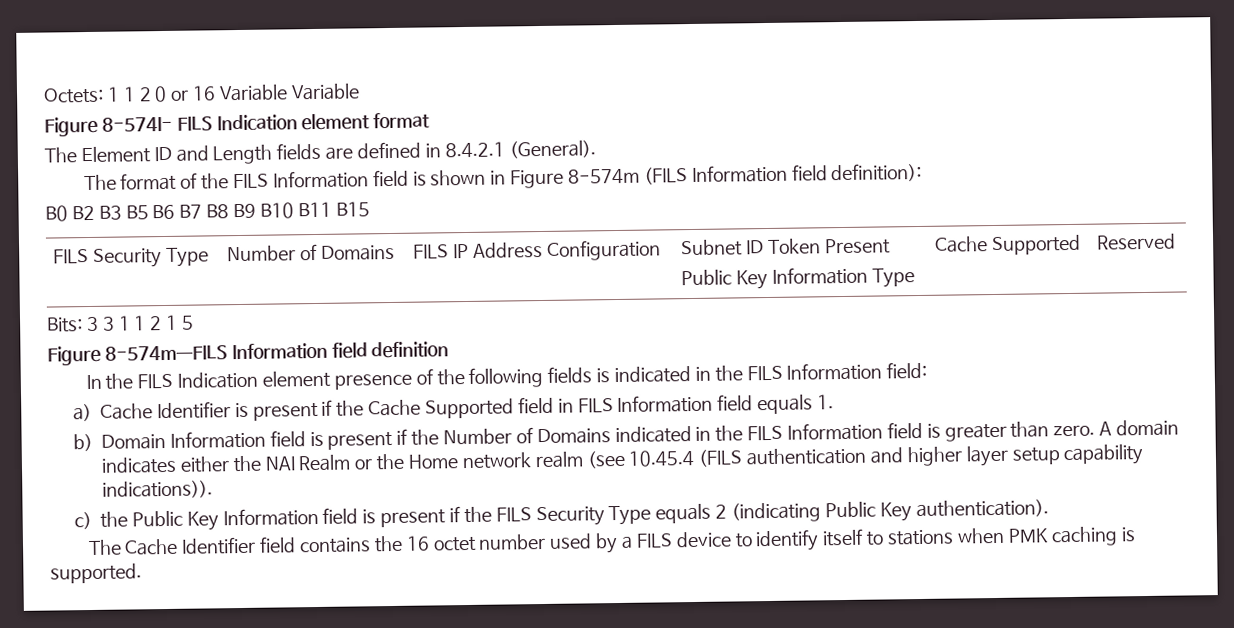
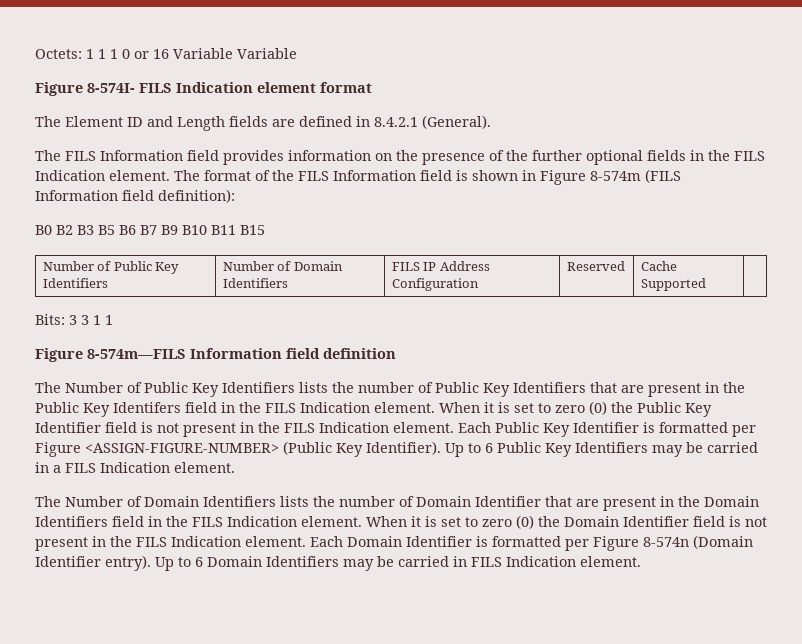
[138,87,152,102] 2 -> [110,49,118,59] 1
(117, 182) none -> [65,150,765,165] [35,170,200,181] FILS Information field provides information on the presence of the further optional fields in the FILS Indication element. The
[206,204,230,219] B8 -> (157, 230) none
[53,247,209,268] [227,243,395,262] FILS Security Type | Number of Domains -> [42,261,180,274] [42,278,108,288] [222,261,343,271] [222,278,288,288] Number of Public Key Identifiers | Number of Domain Identifiers
[681,238,891,257] [681,266,915,290] Subnet ID Token Present // Public Key Information Type -> [566,261,625,271] Reserved
[1096,233,1177,250] Reserved -> (706, 284) none
[149,314,195,331] 2 1 5 -> (113, 320) none
[85,361,928,390] [72,394,835,422] [72,419,1180,452] [100,444,1145,474] [101,480,213,499] [73,499,1049,531] [87,526,1136,556] [50,563,142,584] In the FILS Indication element presence of the following fields is indicated in the FILS Information field: // a) Cache Identifier is present if the Cache Supported field in FILS Information field equals 1. // b) Domain Information field is present if the Number of Domains indicated in the FILS Information field is greater than zero. A domain indicates either the NAI Realm or the Home network realm (see 10.45.4 (FILS authentication and higher layer setup capability indications)). // c) the Public Key Information field is present if the FILS Security Type equals 2 (indicating Public Key authentication). // The Cache Identifier field contains the 16 octet number used by a FILS device to identify itself to stations when PMK caching is supported. -> [35,382,745,397] [35,401,712,417] [35,422,756,437] [35,441,758,457] [35,462,235,473] [35,496,759,511] [35,515,767,529] [35,535,753,551] [35,555,641,571] The Number of Public Key Identifiers lists the number of Public Key Identifiers that are present in the Public Key Identifers field in the FILS Indication element. When it is set to zero (0) the Public Key Identifier field is not present in the FILS Indication element. Each Public Key Identifier is formatted per Figure <ASSIGN-FIGURE-NUMBER> (Public Key Identifier). Up to 6 Public Key Identifiers may be carried in a FILS Indication element. // The Number of Domain Identifiers lists the number of Domain Identifier that are present in the Domain Identifiers field in the FILS Indication element. When it is set to zero (0) the Domain Identifier field is not present in the FILS Indication element. Each Domain Identifier is formatted per Figure 8-574n (Domain Identifier entry). Up to 6 Domain Identifiers may be carried in FILS Indication element.

